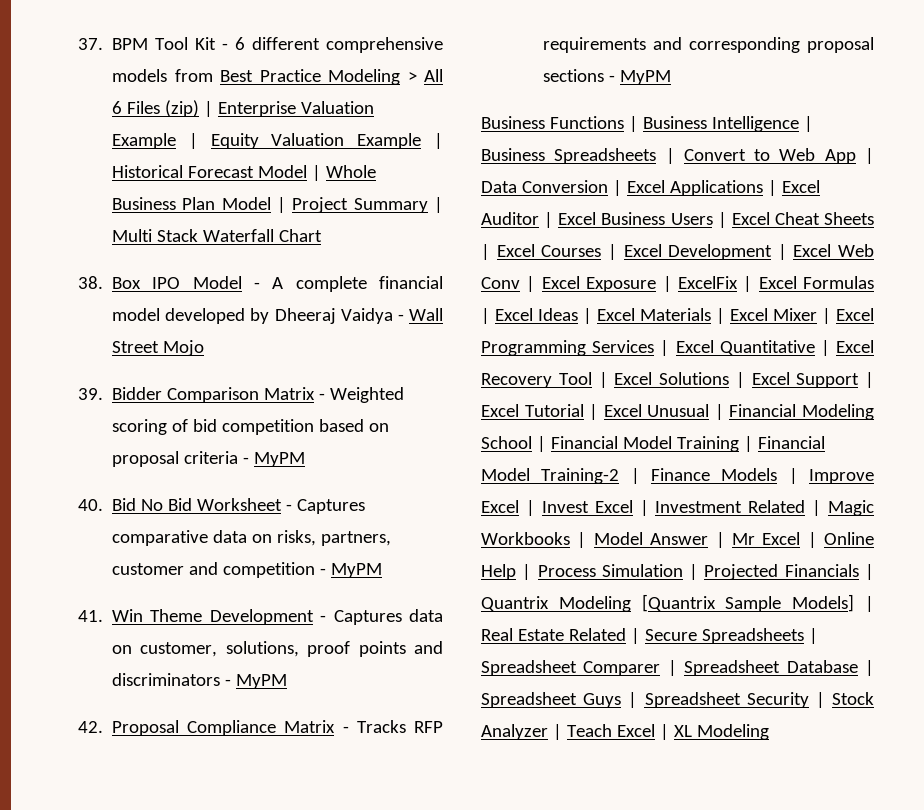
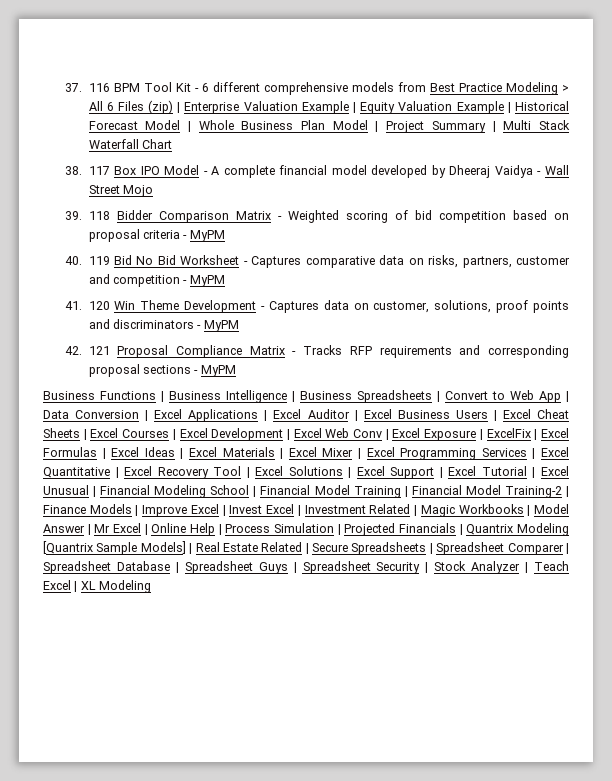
(103, 44) none -> [88,83,110,92] 116
(103, 282) none -> [88,166,110,175] 117
(103, 394) none -> [88,211,110,220] 118
(103, 505) none -> [88,256,110,265] 119
(103, 616) none -> [88,301,110,310] 120
(103, 727) none -> [88,346,110,355] 121

